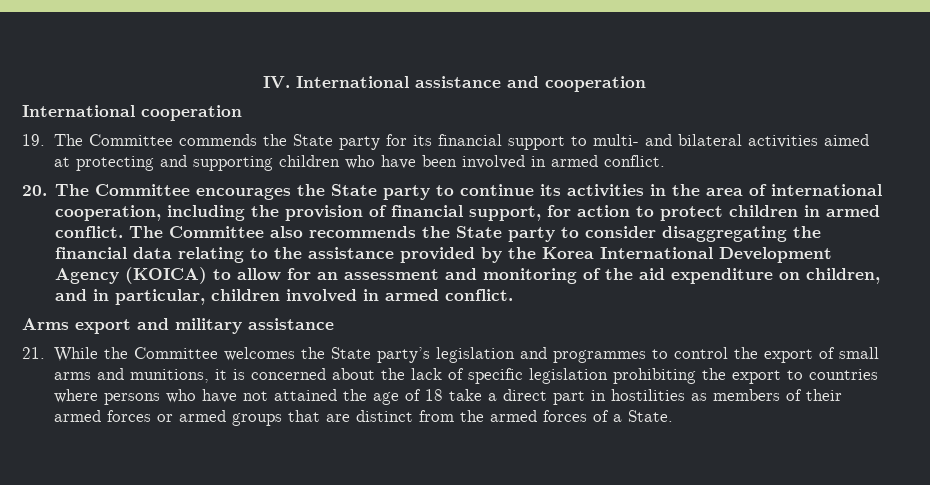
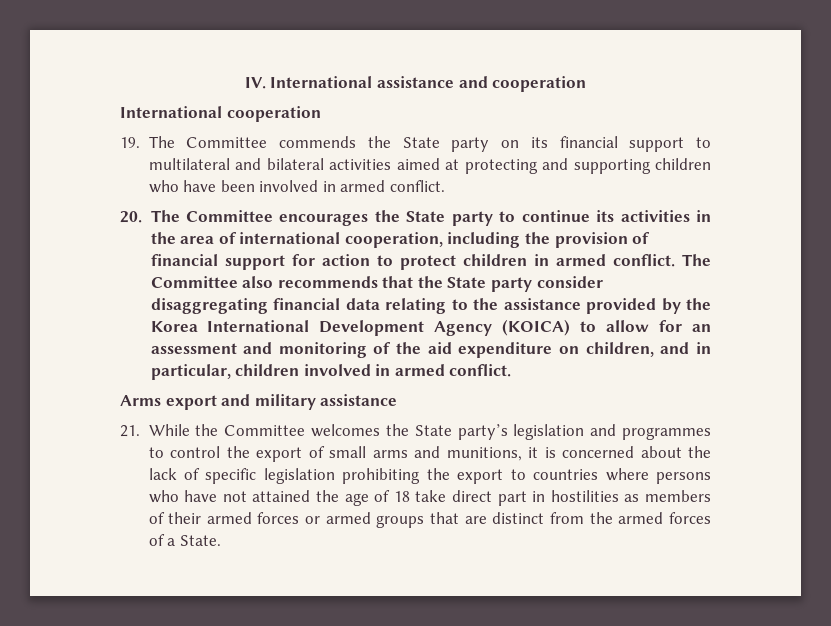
[386,134,408,146] for -> [501,140,519,148] on
[593,134,640,146] multi- -> [148,158,230,170] multilateral
[469,206,542,221] support, -> [224,255,285,270] support
[422,226,580,242] the State party to -> [382,276,533,292] that the State party
[793,226,822,238] the -> (268, 306) none
[488,393,498,401] a -> (447, 496) none

